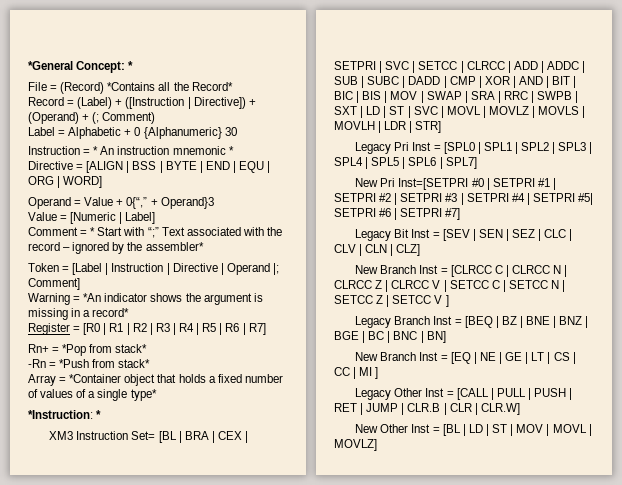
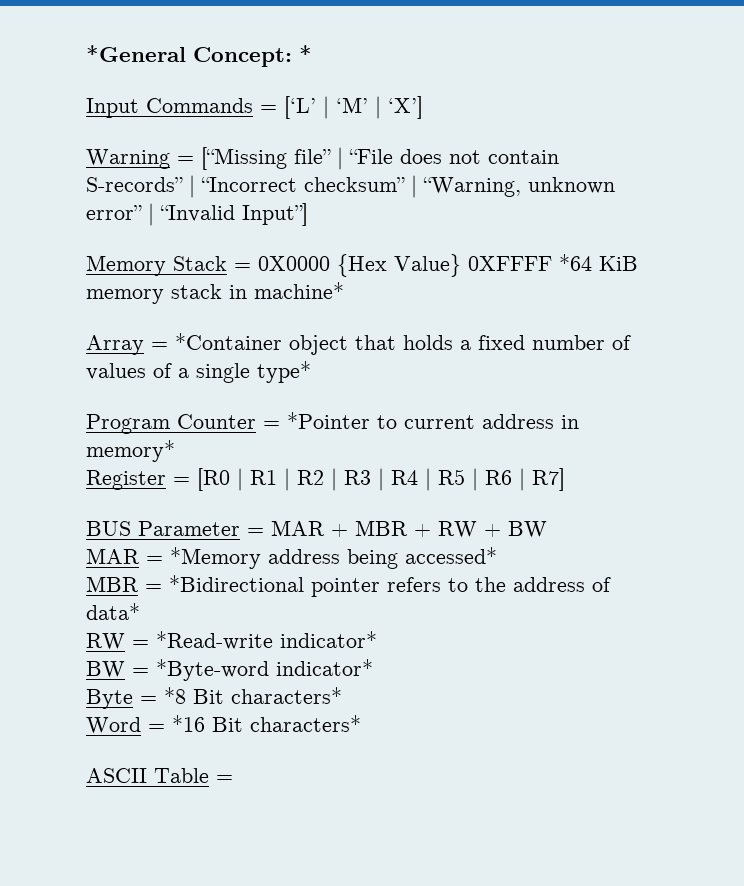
[28,82,233,94] [28,97,256,109] [28,112,156,124] [28,127,237,139] [28,146,234,155] [28,161,271,173] [28,176,103,188] [28,197,214,209] [28,212,156,224] [28,227,282,238] [28,242,204,254] [28,263,279,275] [28,278,80,290] [28,293,263,305] [28,308,130,320] File = (Record) *Contains all the Record* // Record = (Label) + ([Instruction | Directive]) + (Operand) + (; Comment) // Label = Alphabetic + 0 {Alphanumeric} 30 // Instruction = * An instruction mnemonic * // Directive = [ALIGN | BSS | BYTE | END | EQU | ORG | WORD] // Operand = Value + 0{“,” + Operand}3 // Value = [Numeric | Label] // Comment = * Start with “;” Text associated with the record – ignored by the assembler* // Token = [Label | Instruction | Directive | Operand |; Comment] // Warning = *An indicator shows the argument is missing in a record* -> [86,96,423,119] [86,147,559,170] [86,175,615,198] [86,203,308,226] [86,254,638,277] [86,282,344,304] [86,333,631,355] [86,361,311,383] [86,412,579,434] [86,440,175,462] Input Commands = [‘L’ | ‘M’ | ‘X’] // Warning = [“Missing file” | “File does not contain S-records” | “Incorrect checksum” | “Warning, unknown error” | “Invalid Input”] // Memory Stack = 0X0000 {Hex Value} 0XFFFF *64 KiB memory stack in machine* // Array = *Container object that holds a fixed number of values of a single type* // Program Counter = *Pointer to current address in memory*
[28,344,148,356] [28,359,151,368] [28,374,283,386] [28,389,157,401] [28,410,102,419] [49,431,249,443] [334,61,586,73] [334,76,577,88] [334,91,579,103] [334,106,586,118] [334,121,442,133] [355,142,593,154] [334,157,477,169] [355,178,556,190] [334,193,594,205] [334,208,461,220] [355,229,573,241] [334,244,421,256] [355,265,568,277] [334,280,566,292] [334,295,449,307] [355,316,589,328] [334,331,446,343] [355,352,576,364] [334,367,379,379] [355,388,573,400] [334,403,520,415] [355,424,592,436] [334,439,377,451] Rn+ = *Pop from stack* // -Rn = *Push from stack* // Array = *Container object that holds a fixed number of values of a single type* // *Instruction: * // XM3 Instruction Set= [BL | BRA | CEX | SETPRI | SVC | SETCC | CLRCC | ADD | ADDC | SUB | SUBC | DADD | CMP | XOR | AND | BIT | BIC | BIS | MOV | SWAP | SRA | RRC | SWPB | SXT | LD | ST | SVC | MOVL | MOVLZ | MOVLS | MOVLH | LDR | STR] // Legacy Pri Inst = [SPL0 | SPL1 | SPL2 | SPL3 | SPL4 | SPL5 | SPL6 | SPL7] // New Pri Inst=[SETPRI #0 | SETPRI #1 | SETPRI #2 | SETPRI #3 | SETPRI #4 | SETPRI #5| SETPRI #6 | SETPRI #7] // Legacy Bit Inst = [SEV | SEN | SEZ | CLC | CLV | CLN | CLZ] // New Branch Inst = [CLRCC C | CLRCC N | CLRCC Z | CLRCC V | SETCC C | SETCC N | SETCC Z | SETCC V ] // Legacy Branch Inst = [BEQ | BZ | BNE | BNZ | BGE | BC | BNC | BN] // New Branch Inst = [EQ | NE | GE | LT | CS | CC | MI ] // Legacy Other Inst = [CALL | PULL | PUSH | RET | JUMP | CLR.B | CLR | CLR.W] // New Other Inst = [BL | LD | ST | MOV | MOVL | MOVLZ] -> [86,520,547,538] [86,547,497,569] [86,575,611,597] [86,603,140,620] [86,631,377,650] [86,659,373,681] [86,687,342,709] [86,715,361,734] [86,768,233,783] BUS Parameter = MAR + MBR + RW + BW // MAR = *Memory address being accessed* // MBR = *Bidirectional pointer refers to the address of data* // RW = *Read-write indicator* // BW = *Byte-word indicator* // Byte = *8 Bit characters* // Word = *16 Bit characters* // ASCII Table =

